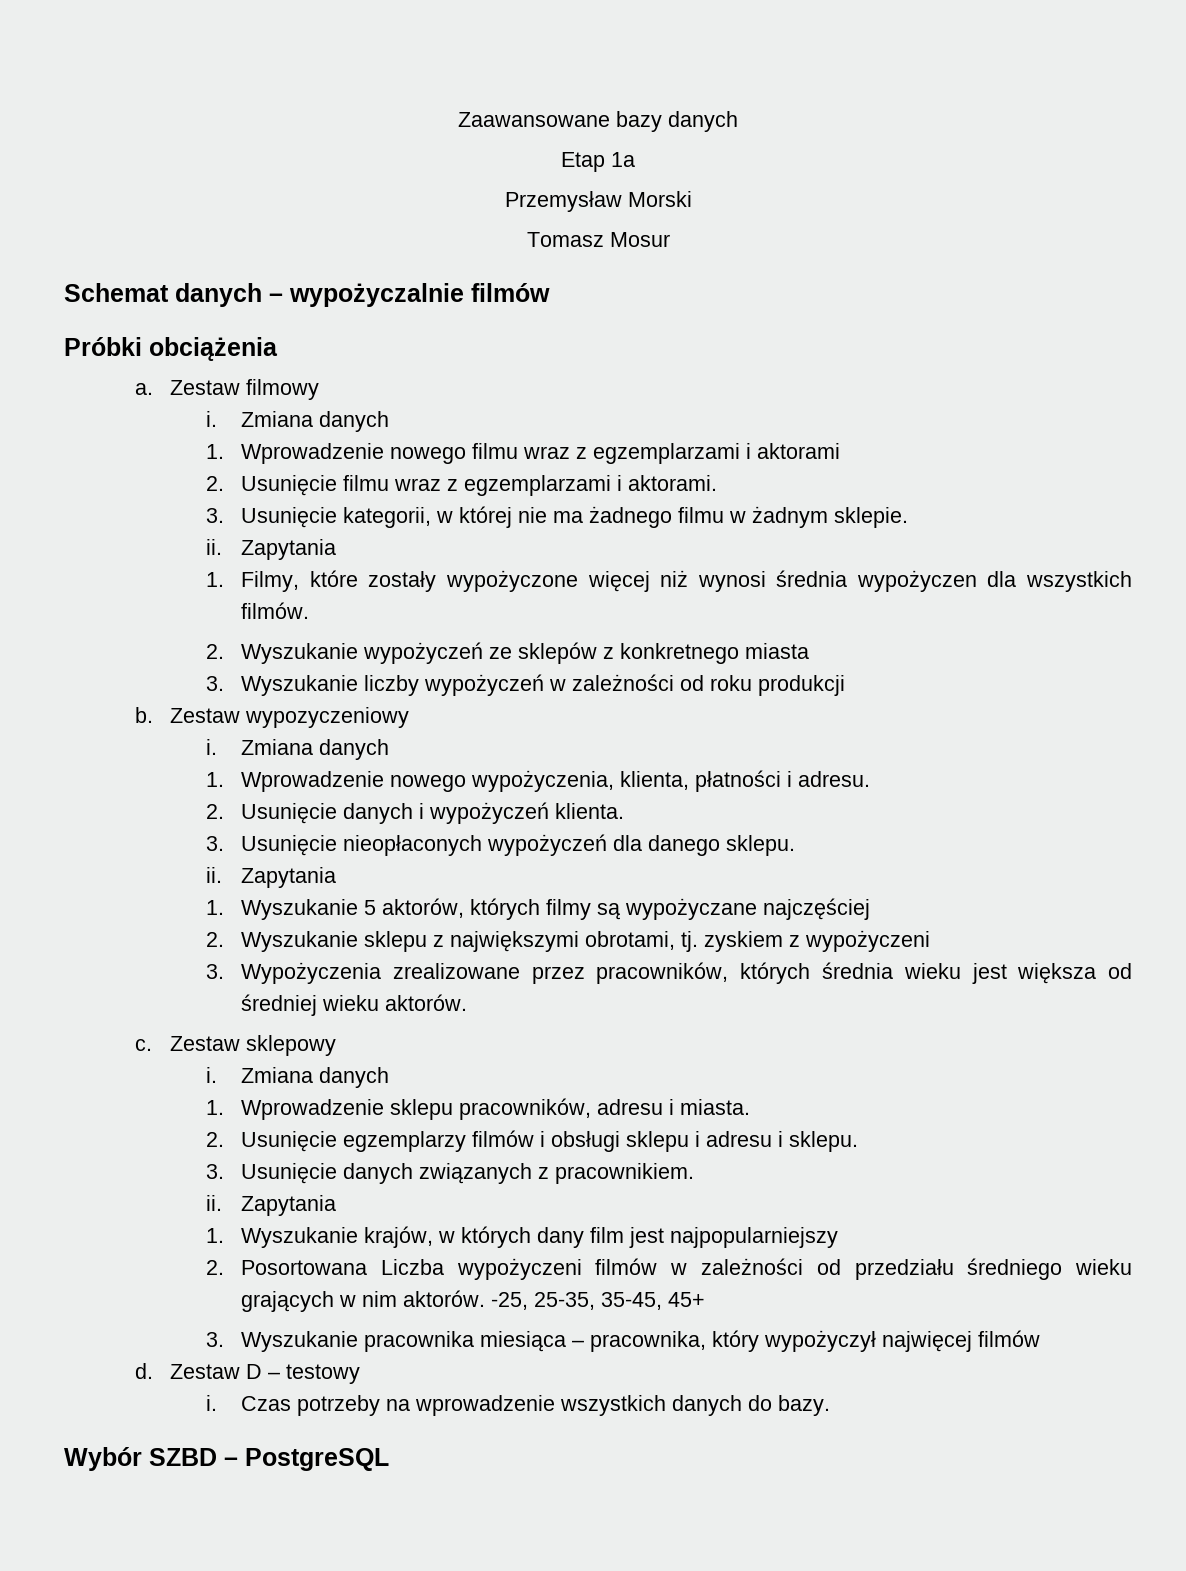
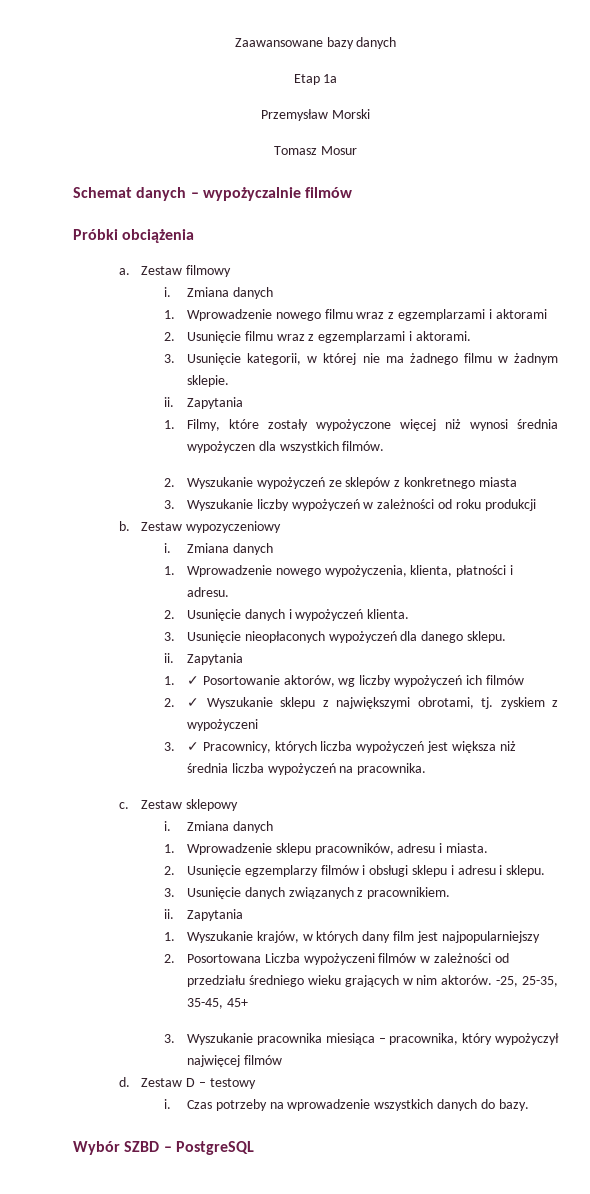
[241,898,871,920] [205,932,224,947] Wyszukanie 5 aktorów, których filmy są wypożyczane najczęściej // 2. -> [187,675,524,687] [164,698,200,707] ✓ Posortowanie aktorów, wg liczby wypożyczeń ich filmów // 2. ✓
[241,962,1133,984] [241,994,468,1016] Wypożyczenia zrealizowane przez pracowników, których średnia wieku jest większa od średniej wieku aktorów. -> [187,741,516,753] [187,763,427,775] ✓ Pracownicy, których liczba wypożyczeń jest większa niż średnia liczba wypożyczeń na pracownika.

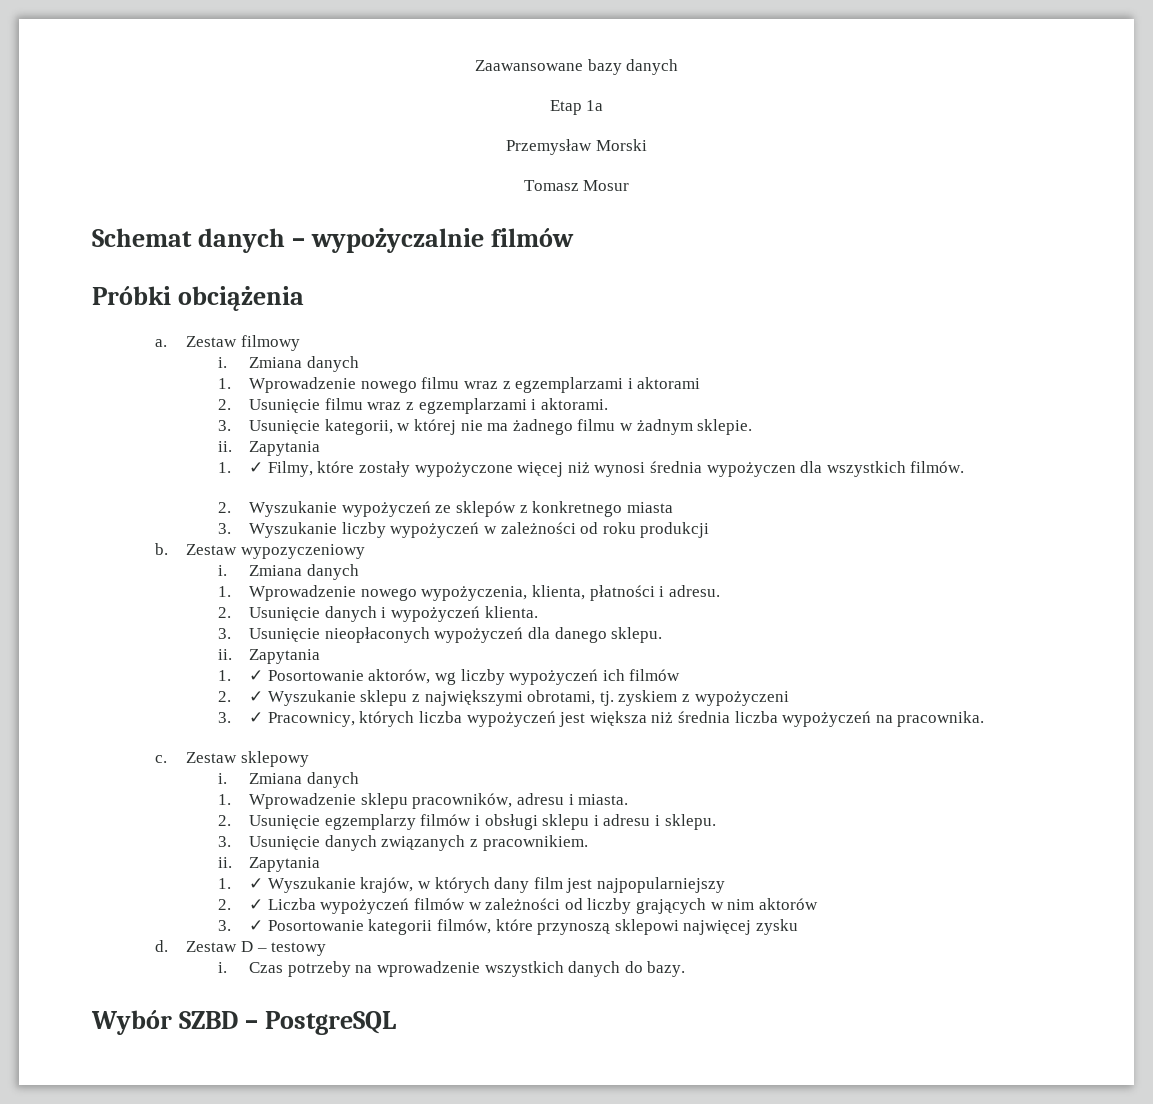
(176, 424) none -> [249,462,264,473] ✓
(176, 936) none -> [249,878,264,889] ✓
[187,953,375,965] Posortowana Liczba wypożyczeni -> [249,898,410,914] ✓ Liczba wypożyczeń
[187,975,558,987] [187,998,248,1009] [164,1033,559,1045] [187,1055,282,1067] przedziału średniego wieku grających w nim aktorów. -25, 25-35, 35-45, 45+ // 3. Wyszukanie pracownika miesiąca – pracownika, który wypożyczył najwięcej filmów -> [587,898,818,914] [217,919,798,935] liczby grających w nim aktorów // 3. ✓ Posortowanie kategorii filmów, które przynoszą sklepowi najwięcej zysku

